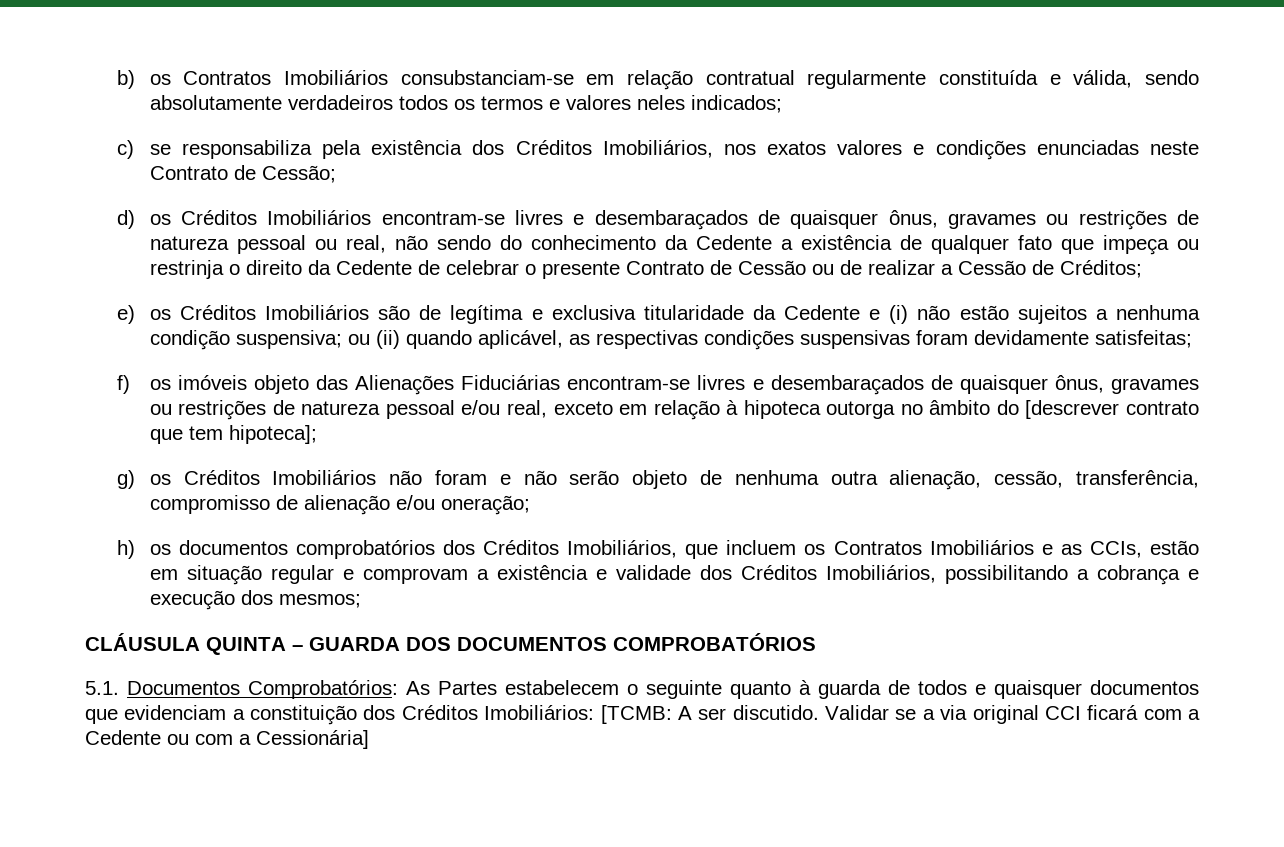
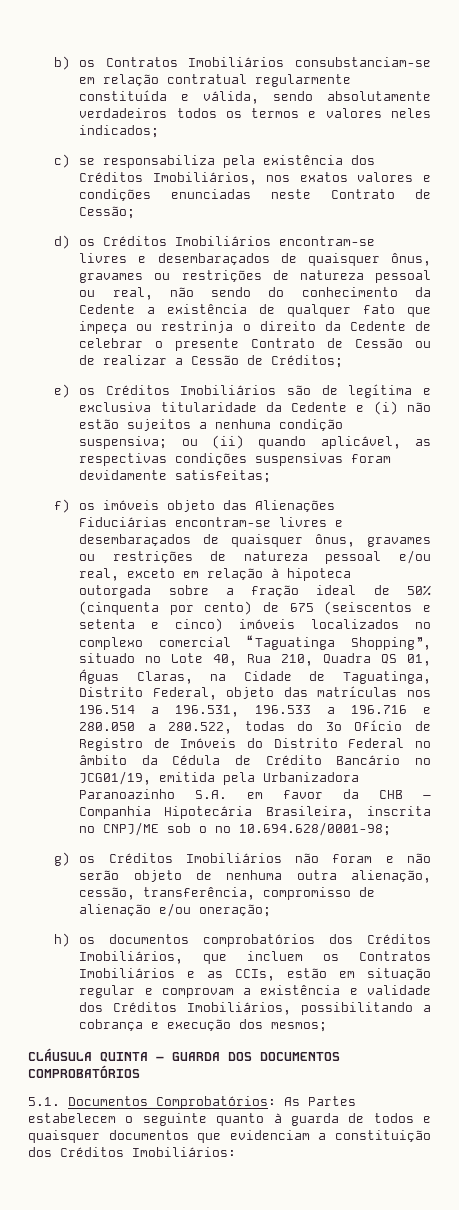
[826,400,1200,419] [149,425,317,444] outorga no âmbito do [descrever contrato que tem hipoteca]; -> [79,585,431,598] [79,601,431,615] [79,618,431,632] [79,635,431,650] [79,653,431,666] [79,669,431,684] [79,686,431,700] [79,705,432,717] [79,720,431,734] [79,738,431,751] [79,755,431,765] [79,771,360,785] [79,789,432,799] [79,806,431,819] [79,822,392,836] outorgada sobre a fração ideal de 50% (cinquenta por cento) de 675 (seiscentos e setenta e cinco) imóveis localizados no complexo comercial “Taguatinga Shopping”, situado no Lote 40, Rua 210, Quadra QS 01, Águas Claras, na Cidade de Taguatinga, Distrito Federal, objeto das matrículas nºs 196.514 a 196.531, 196.533 a 196.716 e 280.050 a 280.522, todas do 3º Ofício de Registro de Imóveis do Distrito Federal no âmbito da Cédula de Crédito Bancário nº JCG01/19, emitida pela Urbanizadora Paranoazinho S.A. em favor da CHB – Companhia Hipotecária Brasileira, inscrita no CNPJ/ME sob o nº 10.694.628/0001-98;
[600,705,1200,724] [85,730,369,749] [TCMB: A ser discutido. Validar se a via original CCI ficará com a Cedente ou com a Cessionária] -> (236, 1152) none

